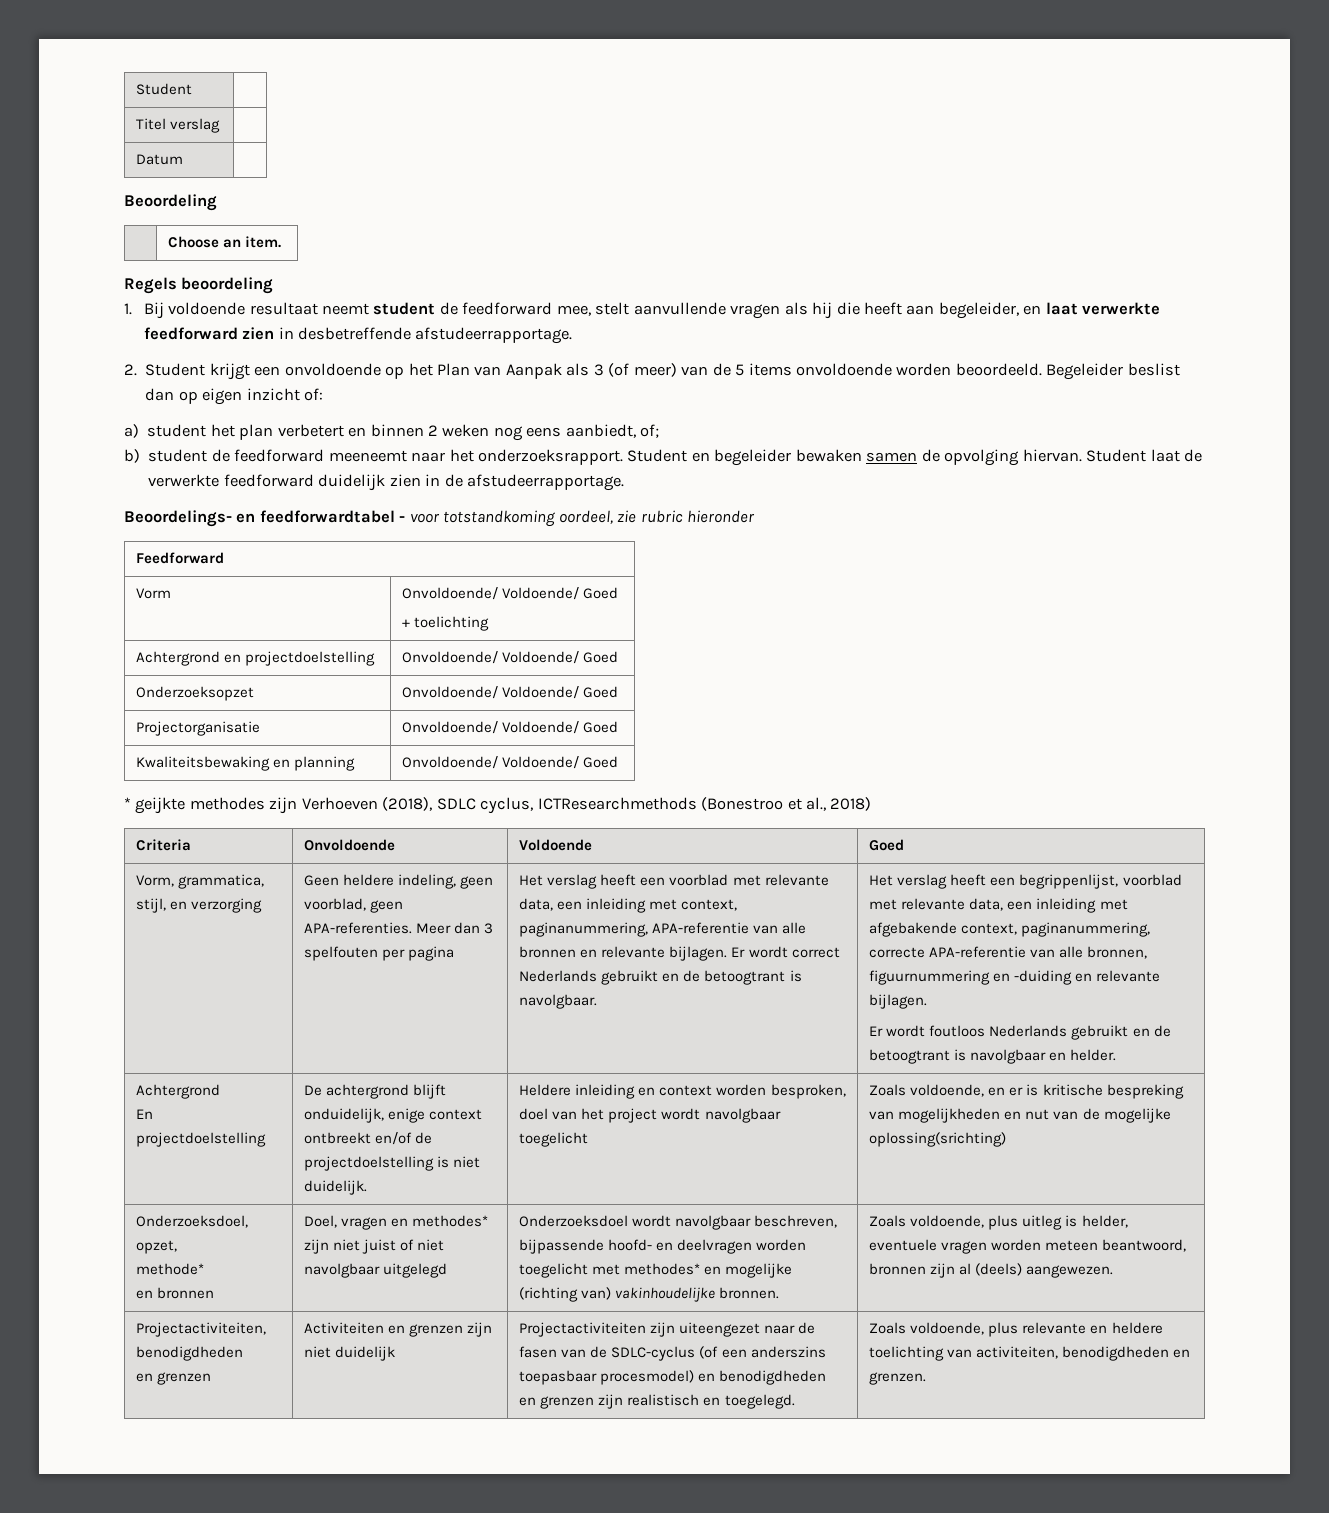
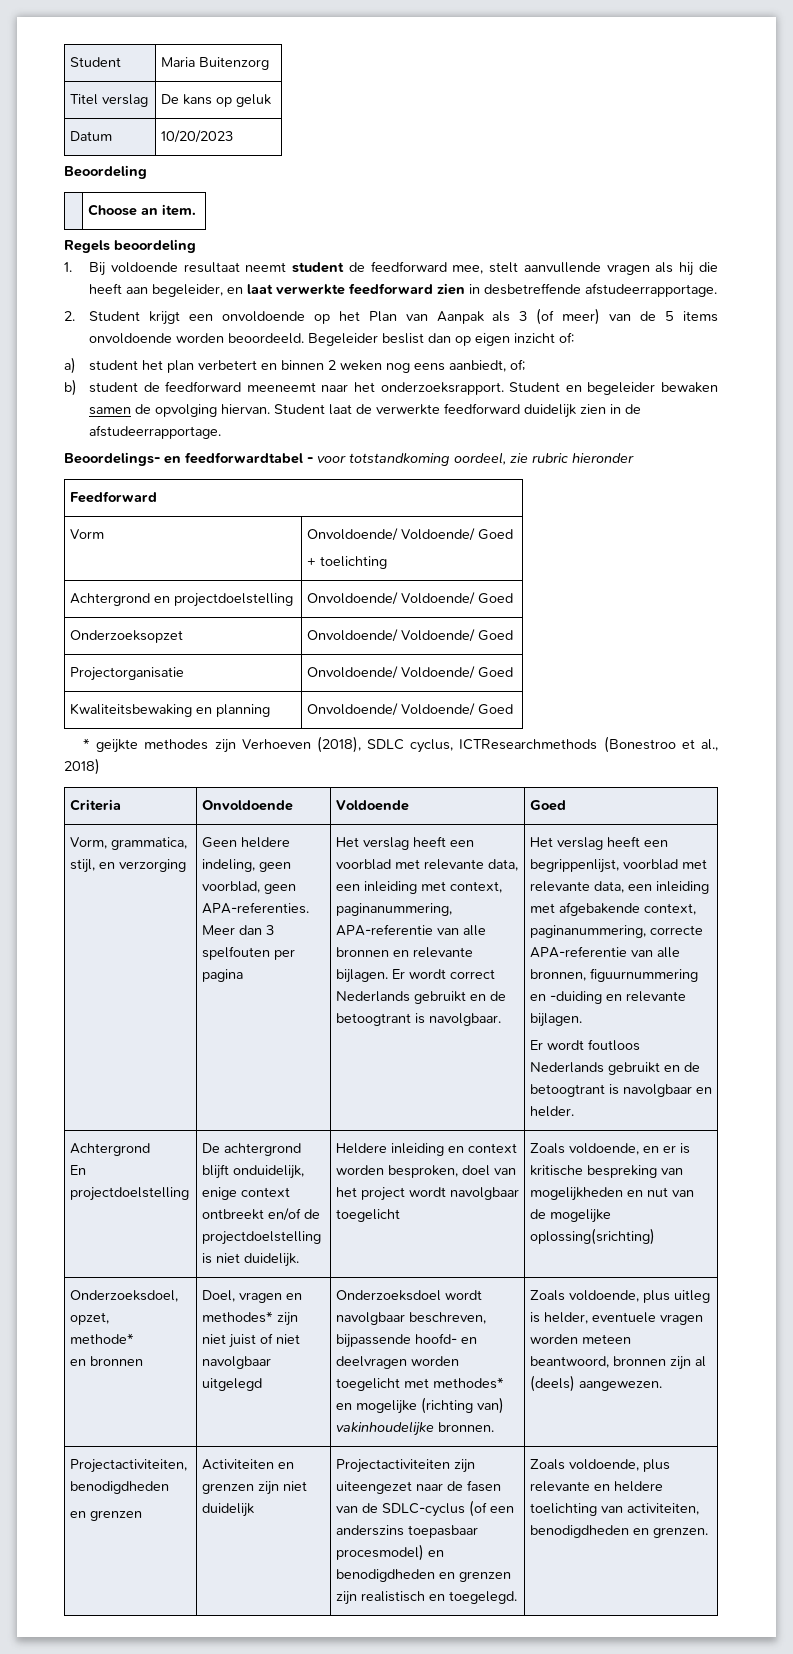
(193, 89) none -> [160,57,269,70] Maria Buitenzorg
(221, 125) none -> [160,94,271,107] De kans op geluk
(184, 159) none -> [160,130,233,143] 10/20/2023

